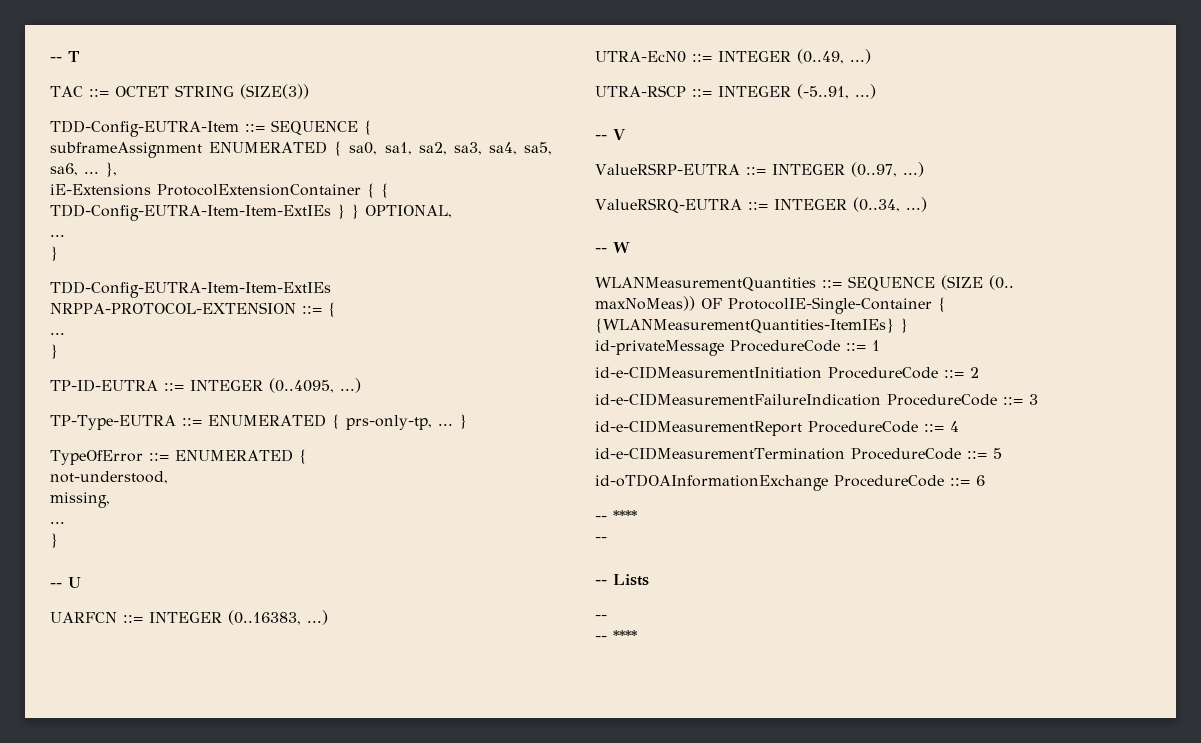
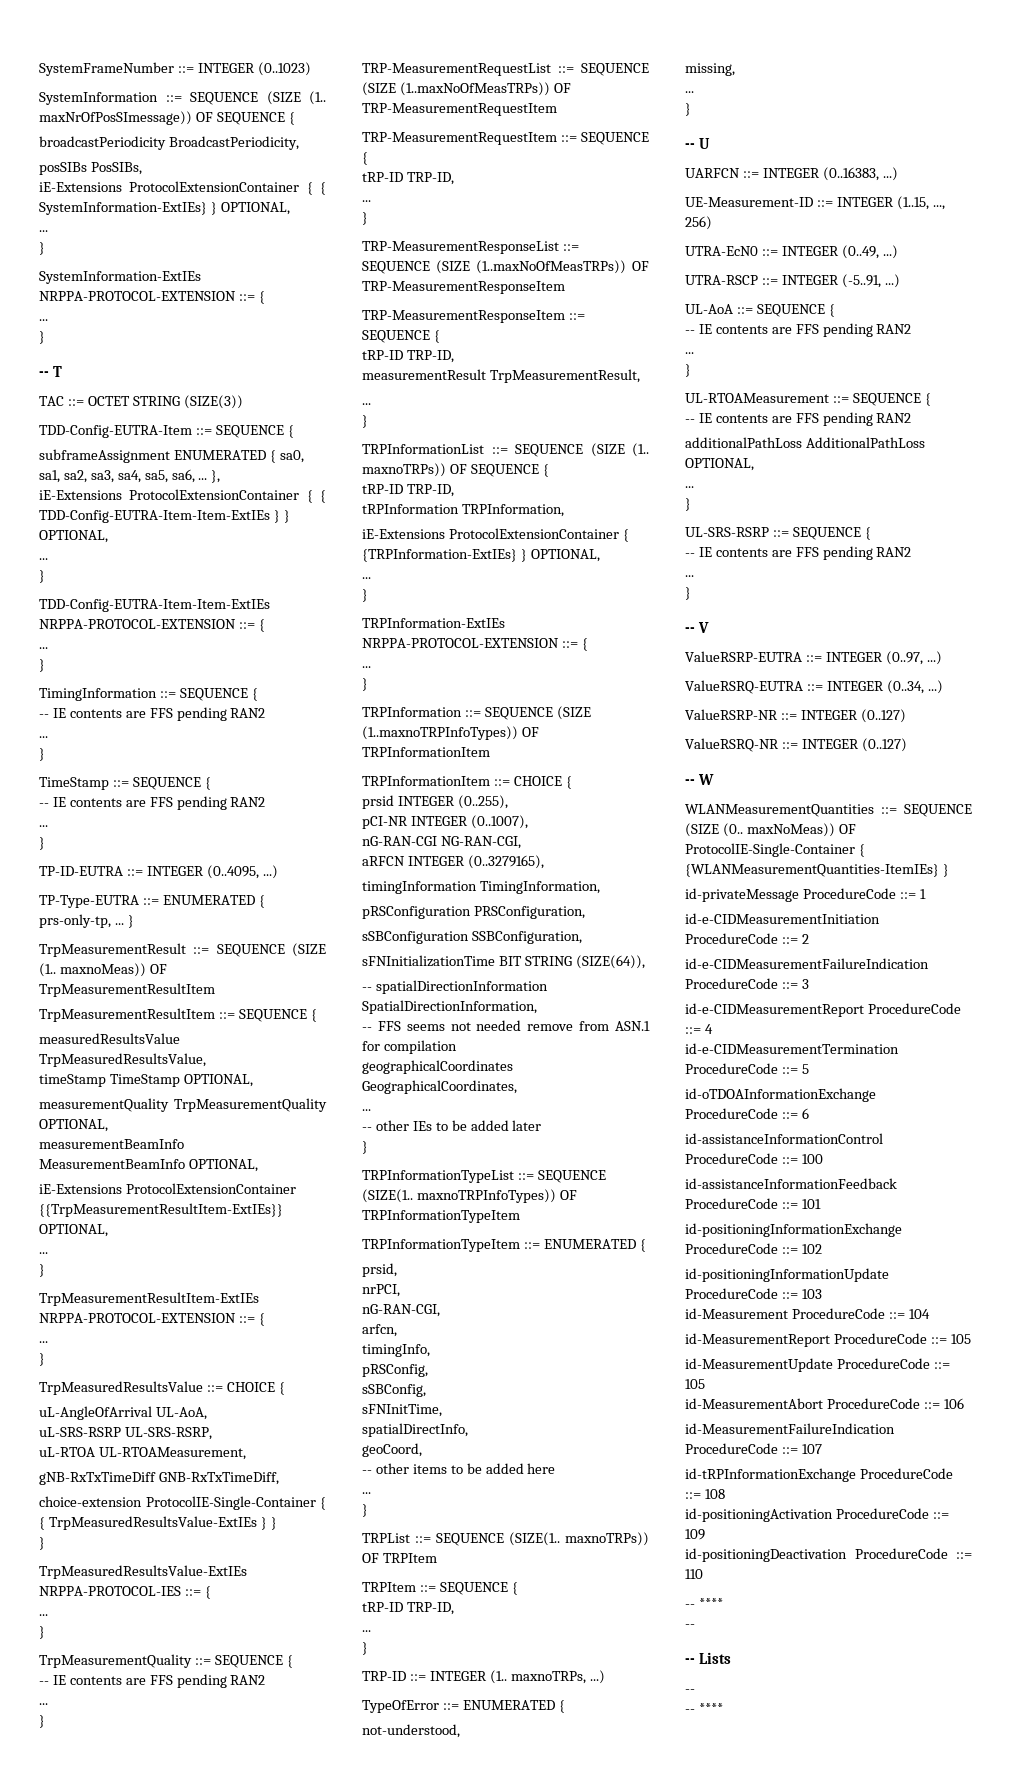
(50, 59) none -> [39,62,311,76] [39,91,326,105] [39,111,295,125] [39,136,299,150] [39,162,142,175] [39,181,326,195] [39,202,290,215] [39,230,48,232] [39,242,45,255] [39,271,201,284] [39,291,265,304] [39,319,48,321] [39,331,45,344] SystemFrameNumber ::= INTEGER (0..1023) // SystemInformation ::= SEQUENCE (SIZE (1.. maxNrOfPosSImessage)) OF SEQUENCE { // broadcastPeriodicity BroadcastPeriodicity, // posSIBs PosSIBs, // iE-Extensions ProtocolExtensionContainer { { SystemInformation-ExtIEs} } OPTIONAL, // ... // } // SystemInformation-ExtIEs NRPPA-PROTOCOL-EXTENSION ::= { // ... // } //
(58, 351) none -> [39,688,258,701] [39,707,266,721] [39,736,48,738] [39,748,45,761] [39,777,211,790] [39,796,266,810] [39,825,48,827] [39,837,45,850] // TimingInformation ::= SEQUENCE { // -- IE contents are FFS pending RAN2 // ... // } // TimeStamp ::= SEQUENCE { // -- IE contents are FFS pending RAN2 // ... // }
(467, 421) none -> [39,943,326,957] [39,963,167,977] [39,983,215,997] [39,1008,317,1022] [39,1033,180,1044] [39,1053,206,1067] [39,1074,253,1087] [39,1098,327,1112] [39,1119,108,1132] [39,1139,184,1149] [39,1159,258,1172] [39,1183,296,1194] [39,1203,283,1217] [39,1224,108,1237] [39,1252,48,1254] [39,1264,45,1277] [39,1292,259,1306] [39,1313,265,1326] [39,1341,48,1343] [39,1353,45,1366] [39,1381,285,1395] [39,1406,207,1420] [39,1427,212,1440] [39,1447,246,1460] [39,1472,279,1485] [39,1496,326,1510] [39,1516,277,1530] [39,1537,45,1550] [39,1565,247,1579] [39,1586,211,1599] [39,1614,48,1616] [39,1626,45,1639] [39,1654,293,1668] [39,1674,266,1688] [39,1703,48,1705] [39,1715,45,1728] [362,63,649,76] [362,82,571,96] [362,103,557,116] [362,132,649,145] [362,152,368,165] [362,172,454,185] [362,200,371,202] [362,212,368,225] [362,241,579,254] [362,260,649,274] [362,281,565,294] [362,310,585,323] [362,330,440,343] [362,350,454,363] [362,369,640,383] [362,403,371,405] [362,415,368,428] [362,443,649,457] [362,463,549,477] [362,484,454,497] [362,504,564,517] [362,528,629,542] [362,549,600,562] [362,577,371,579] [362,589,368,602] [362,618,505,628] [362,638,588,651] [362,666,371,668] [362,678,368,691] [362,706,591,720] [362,726,539,740] [362,747,490,757] [362,776,572,789] [362,795,508,809] [362,815,528,829] [362,836,521,849] [362,855,544,869] [362,881,600,894] [362,906,585,919] [362,931,582,944] [362,955,645,969] [362,980,548,994] [362,1000,537,1014] [362,1020,650,1031] [362,1040,457,1054] [362,1060,513,1074] [362,1080,517,1094] [362,1109,371,1111] [362,1120,542,1131] [362,1141,368,1154] [362,1170,606,1183] [362,1189,577,1203] [362,1210,520,1223] [362,1239,646,1252] [362,1263,397,1277] [362,1284,400,1297] [362,1304,440,1317] [362,1324,397,1337] [362,1344,430,1357] [362,1364,428,1377] [362,1384,426,1397] [362,1404,442,1417] [362,1423,468,1437] [362,1443,422,1457] [362,1463,556,1474] [362,1492,371,1494] [362,1504,368,1517] [362,1532,649,1546] [362,1553,437,1563] [362,1582,518,1595] [362,1602,454,1615] [362,1630,371,1632] [362,1642,368,1655] [362,1670,605,1684] // TrpMeasurementResult ::= SEQUENCE (SIZE (1.. maxnoMeas)) OF TrpMeasurementResultItem // TrpMeasurementResultItem ::= SEQUENCE { // measuredResultsValue TrpMeasuredResultsValue, // timeStamp TimeStamp OPTIONAL, // measurementQuality TrpMeasurementQuality OPTIONAL, // measurementBeamInfo MeasurementBeamInfo OPTIONAL, // iE-Extensions ProtocolExtensionContainer {{TrpMeasurementResultItem-ExtIEs}} OPTIONAL, // ... // } // TrpMeasurementResultItem-ExtIEs NRPPA-PROTOCOL-EXTENSION ::= { // ... // } // TrpMeasuredResultsValue ::= CHOICE { // uL-AngleOfArrival UL-AoA, // uL-SRS-RSRP UL-SRS-RSRP, // uL-RTOA UL-RTOAMeasurement, // gNB-RxTxTimeDiff GNB-RxTxTimeDiff, // choice-extension ProtocolIE-Single-Container { { TrpMeasuredResultsValue-ExtIEs } } // } // TrpMeasuredResultsValue-ExtIEs NRPPA-PROTOCOL-IES ::= { // ... // } // TrpMeasurementQuality ::= SEQUENCE { // -- IE contents are FFS pending RAN2 // ... // } // TRP-MeasurementRequestList ::= SEQUENCE (SIZE (1..maxNoOfMeasTRPs)) OF TRP-MeasurementRequestItem // TRP-MeasurementRequestItem ::= SEQUENCE { // tRP-ID TRP-ID, // ... // } // TRP-MeasurementResponseList ::= SEQUENCE (SIZE (1..maxNoOfMeasTRPs)) OF TRP-MeasurementResponseItem // TRP-MeasurementResponseItem ::= SEQUENCE { // tRP-ID TRP-ID, // measurementResult TrpMeasurementResult, // ... // } // TRPInformationList ::= SEQUENCE (SIZE (1.. maxnoTRPs)) OF SEQUENCE { // tRP-ID TRP-ID, // tRPInformation TRPInformation, // iE-Extensions ProtocolExtensionContainer { {TRPInformation-ExtIEs} } OPTIONAL, // ... // } // TRPInformation-ExtIEs NRPPA-PROTOCOL-EXTENSION ::= { // ... // } // TRPInformation ::= SEQUENCE (SIZE (1..maxnoTRPInfoTypes)) OF TRPInformationItem // TRPInformationItem ::= CHOICE { // prsid INTEGER (0..255), // pCI-NR INTEGER (0..1007), // nG-RAN-CGI NG-RAN-CGI, // aRFCN INTEGER (0..3279165), // timingInformation TimingInformation, // pRSConfiguration PRSConfiguration, // sSBConfiguration SSBConfiguration, // sFNInitializationTime BIT STRING (SIZE(64)), // -- spatialDirectionInformation SpatialDirectionInformation, // -- FFS seems not needed remove from ASN.1 for compilation // geographicalCoordinates GeographicalCoordinates, // ... // -- other IEs to be added later // } // TRPInformationTypeList ::= SEQUENCE (SIZE(1.. maxnoTRPInfoTypes)) OF TRPInformationTypeItem // TRPInformationTypeItem ::= ENUMERATED { // prsid, // nrPCI, // nG-RAN-CGI, // arfcn, // timingInfo, // pRSConfig, // sSBConfig, // sFNInitTime, // spatialDirectInfo, // geoCoord, // -- other items to be added here // ... // } // TRPList ::= SEQUENCE (SIZE(1.. maxnoTRPs)) OF TRPItem // TRPItem ::= SEQUENCE { // tRP-ID TRP-ID, // ... // } // TRP-ID ::= INTEGER (1.. maxnoTRPs, ...)
(328, 617) none -> [685,196,945,210] [685,216,712,230] // UE-Measurement-ID ::= INTEGER (1..15, ..., 256)
(876, 91) none -> [685,304,835,317] [685,323,912,337] [685,352,694,354] [685,364,691,377] [685,393,931,406] [685,412,912,426] [685,437,925,448] [685,458,754,471] [685,486,694,488] [685,498,691,511] [685,527,871,540] [685,546,912,560] [685,575,694,577] [685,587,691,600] // UL-AoA ::= SEQUENCE { // -- IE contents are FFS pending RAN2 // ... // } // UL-RTOAMeasurement ::= SEQUENCE { // -- IE contents are FFS pending RAN2 // additionalPathLoss AdditionalPathLoss OPTIONAL, // ... // } // UL-SRS-RSRP ::= SEQUENCE { // -- IE contents are FFS pending RAN2 // ... // }
(927, 204) none -> [685,709,906,723] [685,738,907,752] // ValueRSRP-NR ::= INTEGER (0..127) // ValueRSRQ-NR ::= INTEGER (0..127)
(985, 480) none -> [685,1133,883,1144] [685,1153,823,1164] [685,1178,897,1189] [685,1198,821,1209] [685,1223,902,1237] [685,1243,822,1254] [685,1268,889,1282] [685,1288,822,1299] [685,1308,930,1319] [685,1333,971,1347] [685,1358,950,1372] [685,1379,705,1389] [685,1398,964,1409] [685,1423,895,1434] [685,1443,822,1454] [685,1468,953,1482] [685,1489,725,1499] [685,1508,949,1522] [685,1529,705,1540] [685,1548,972,1562] [685,1569,703,1579] // id-assistanceInformationControl ProcedureCode ::= 100 // id-assistanceInformationFeedback ProcedureCode ::= 101 // id-positioningInformationExchange ProcedureCode ::= 102 // id-positioningInformationUpdate ProcedureCode ::= 103 // id-Measurement ProcedureCode ::= 104 // id-MeasurementReport ProcedureCode ::= 105 // id-MeasurementUpdate ProcedureCode ::= 105 // id-MeasurementAbort ProcedureCode ::= 106 // id-MeasurementFailureIndication ProcedureCode ::= 107 // id-tRPInformationExchange ProcedureCode ::= 108 // id-positioningActivation ProcedureCode ::= 109 // id-positioningDeactivation ProcedureCode ::= 110

